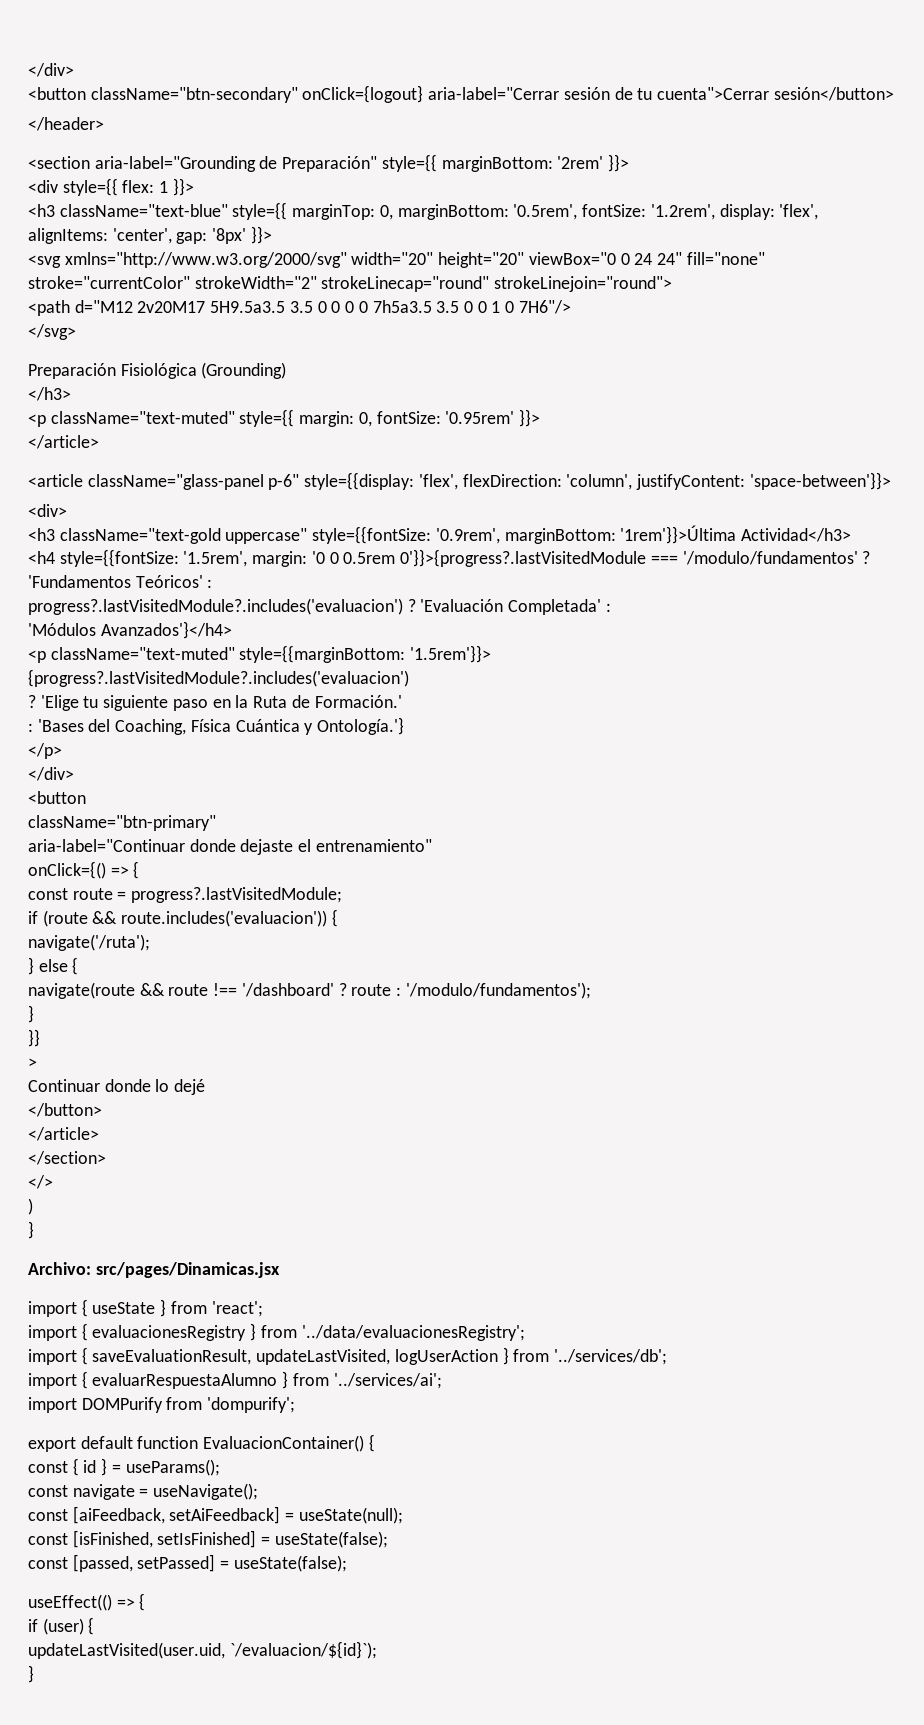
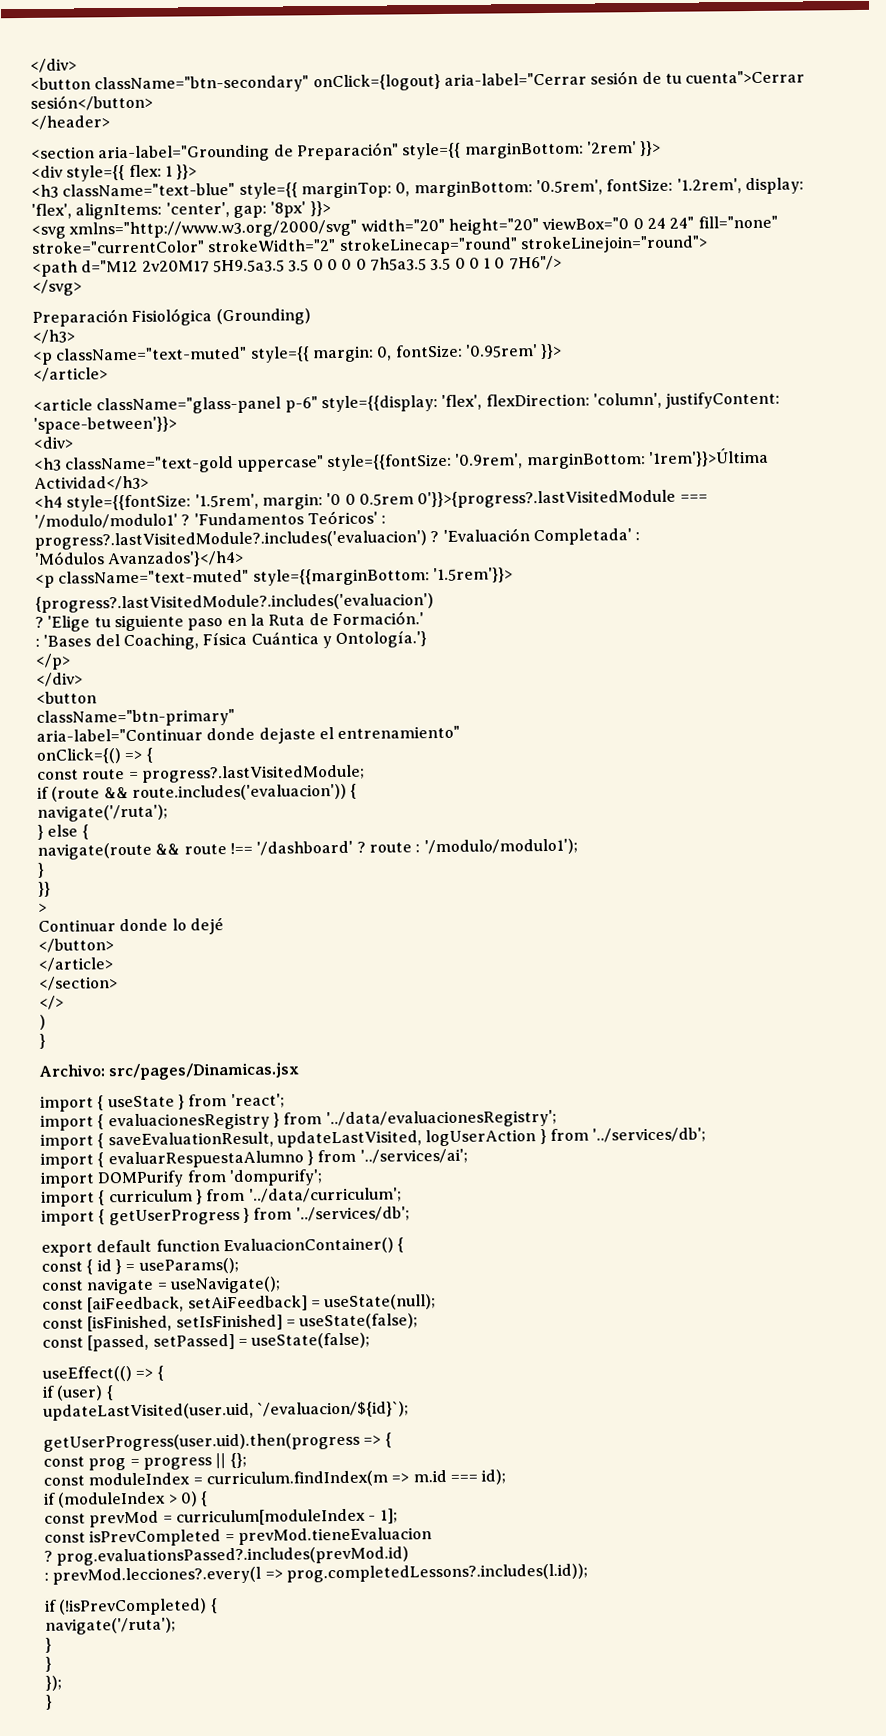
[682,551,858,565] '/modulo/fundamentos' -> [34,513,178,529] '/modulo/modulo1'
[405,982,591,999] '/modulo/fundamentos'); -> [423,838,578,856] '/modulo/modulo1');
(296, 1405) none -> [41,1187,402,1207] [41,1206,410,1226] // import { curriculum } from '../data/curriculum'; // import { getUserProgress } from '../services/db';
(377, 1650) none -> [43,1432,392,1452] [43,1452,247,1471] [43,1469,507,1488] [43,1491,209,1508] [44,1508,398,1528] [44,1527,432,1547] [44,1546,410,1566] [44,1563,588,1585] [45,1598,218,1616] [45,1617,176,1635] [45,1637,52,1653] [45,1656,52,1672] [45,1675,62,1691] // getUserProgress(user.uid).then(progress => { // const prog = progress || {}; // const moduleIndex = curriculum.findIndex(m => m.id === id); // if (moduleIndex > 0) { // const prevMod = curriculum[moduleIndex - 1]; // const isPrevCompleted = prevMod.tieneEvaluacion // ? prog.evaluationsPassed?.includes(prevMod.id) // : prevMod.lecciones?.every(l => prog.completedLessons?.includes(l.id)); // if (!isPrevCompleted) { // navigate('/ruta'); // } // } // });

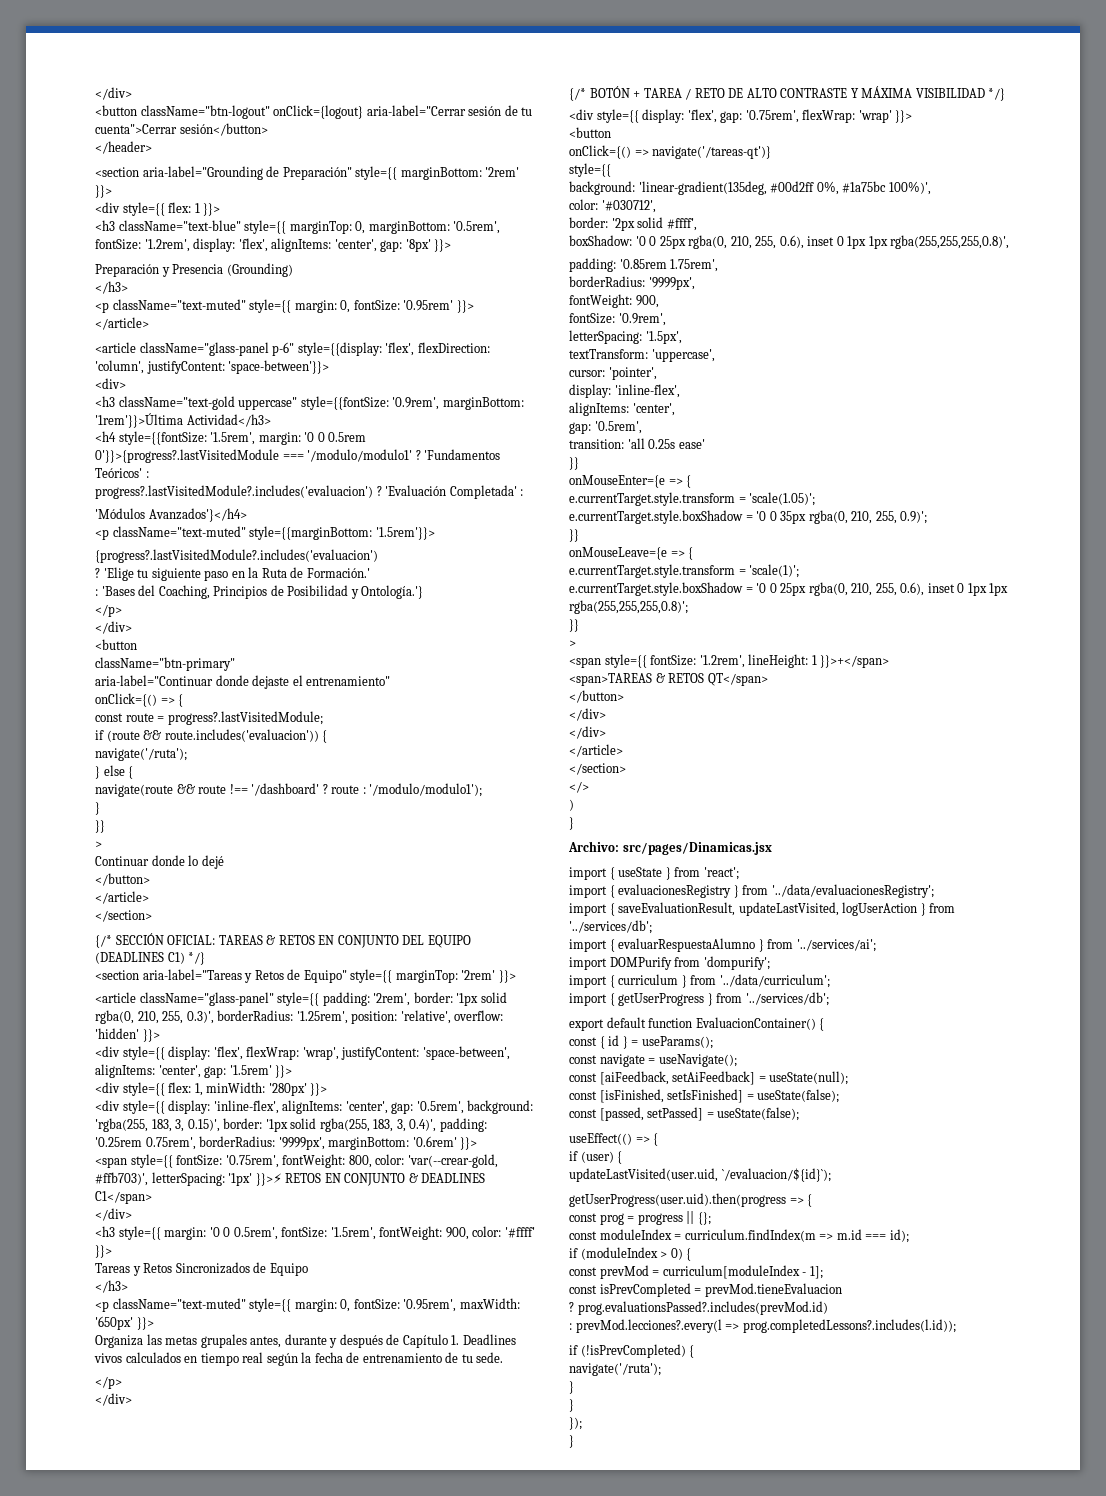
[30,58,77,73] [30,75,310,94] </div> // <button className="btn-secondary" -> [95,87,132,100] [95,105,270,119] </div> // <button className="btn-logout"
[31,215,778,239] [31,235,708,255] [32,255,562,277] [32,279,82,296] // <svg xmlns="http://www.w3.org/2000/svg" width="20" height="20" viewBox="0 0 24 24" fill="none" stroke="currentColor" strokeWidth="2" strokeLinecap="round" strokeLinejoin="round"> // <path d="M12 2v20M17 5H9.5a3.5 3.5 0 0 0 0 7h5a3.5 3.5 0 0 1 0 7H6"/> // </svg> -> (452, 245) none
[131,308,213,326] Fisiológica -> [161,264,224,277] y Presencia
[202,631,319,646] Física Cuántica -> [213,585,349,599] Principios de Posibilidad
(118, 983) none -> [95,933,471,948] [95,952,206,965] [95,969,516,983] [95,992,507,1006] [95,1010,504,1024] [95,1028,160,1042] [95,1046,510,1060] [95,1064,293,1078] [95,1082,328,1096] [95,1100,534,1114] [95,1118,487,1132] [95,1136,478,1150] [95,1154,498,1168] [95,1172,486,1186] [95,1191,152,1204] [95,1208,132,1221] [95,1226,535,1240] [95,1245,112,1258] [95,1262,308,1276] [95,1280,128,1293] [95,1298,520,1312] [95,1316,154,1330] [95,1334,516,1348] [94,1352,504,1366] [95,1376,122,1389] [95,1393,132,1406] [569,86,1006,101] [569,109,913,123] [569,127,611,138] [569,145,772,159] [569,163,611,177] [569,181,931,195] [569,199,656,213] [569,217,697,231] [569,235,1010,249] [569,258,719,272] [569,276,695,290] [569,294,659,308] [569,313,666,326] [569,330,682,344] [569,349,715,362] [569,367,657,380] [569,384,680,398] [569,402,675,416] [569,421,642,434] [569,438,705,449] [569,457,579,470] [569,475,692,488] [569,492,816,506] [569,510,928,524] [569,529,579,542] [569,547,694,560] [569,564,800,578] [569,582,1009,596] [569,600,688,614] [569,619,579,632] [569,640,576,647] [569,654,890,668] [569,673,768,686] [569,690,624,703] [569,708,606,721] [569,726,606,739] [569,744,623,757] [569,763,626,775] // {/* SECCIÓN OFICIAL: TAREAS & RETOS EN CONJUNTO DEL EQUIPO (DEADLINES C1) */} // <section aria-label="Tareas y Retos de Equipo" style={{ marginTop: '2rem' }}> // <article className="glass-panel" style={{ padding: '2rem', border: '1px solid rgba(0, 210, 255, 0.3)', borderRadius: '1.25rem', position: 'relative', overflow: 'hidden' }}> // <div style={{ display: 'flex', flexWrap: 'wrap', justifyContent: 'space-between', alignItems: 'center', gap: '1.5rem' }}> // <div style={{ flex: 1, minWidth: '280px' }}> // <div style={{ display: 'inline-flex', alignItems: 'center', gap: '0.5rem', background: 'rgba(255, 183, 3, 0.15)', border: '1px solid rgba(255, 183, 3, 0.4)', padding: '0.25rem 0.75rem', borderRadius: '9999px', marginBottom: '0.6rem' }}> // <span style={{ fontSize: '0.75rem', fontWeight: 800, color: 'var(--crear-gold, #ffb703)', letterSpacing: '1px' }}>⚡ RETOS EN CONJUNTO & DEADLINES C1</span> // </div> // <h3 style={{ margin: '0 0 0.5rem', fontSize: '1.5rem', fontWeight: 900, color: '#ffff' }}> // Tareas y Retos Sincronizados de Equipo // </h3> // <p className="text-muted" style={{ margin: 0, fontSize: '0.95rem', maxWidth: '650px' }}> // Organiza las metas grupales antes, durante y después de Capítulo 1. Deadlines vivos calculados en tiempo real según la fecha de entrenamiento de tu sede. // </p> // </div> // {/* BOTÓN + TAREA / RETO DE ALTO CONTRASTE Y MÁXIMA VISIBILIDAD */} // <div style={{ display: 'flex', gap: '0.75rem', flexWrap: 'wrap' }}> // <button // onClick={() => navigate('/tareas-qt')} // style={{ // background: 'linear-gradient(135deg, #00d2ff 0%, #1a75bc 100%)', // color: '#030712', // border: '2px solid #ffff', // boxShadow: '0 0 25px rgba(0, 210, 255, 0.6), inset 0 1px 1px rgba(255,255,255,0.8)', // padding: '0.85rem 1.75rem', // borderRadius: '9999px', // fontWeight: 900, // fontSize: '0.9rem', // letterSpacing: '1.5px', // textTransform: 'uppercase', // cursor: 'pointer', // display: 'inline-flex', // alignItems: 'center', // gap: '0.5rem', // transition: 'all 0.25s ease' // }} // onMouseEnter={e => { // e.currentTarget.style.transform = 'scale(1.05)'; // e.currentTarget.style.boxShadow = '0 0 35px rgba(0, 210, 255, 0.9)'; // }} // onMouseLeave={e => { // e.currentTarget.style.transform = 'scale(1)'; // e.currentTarget.style.boxShadow = '0 0 25px rgba(0, 210, 255, 0.6), inset 0 1px 1px rgba(255,255,255,0.8)'; // }} // > // <span style={{ fontSize: '1.2rem', lineHeight: 1 }}>+</span> // <span>TAREAS & RETOS QT</span> // </button> // </div> // </div> // </article> // </section>

